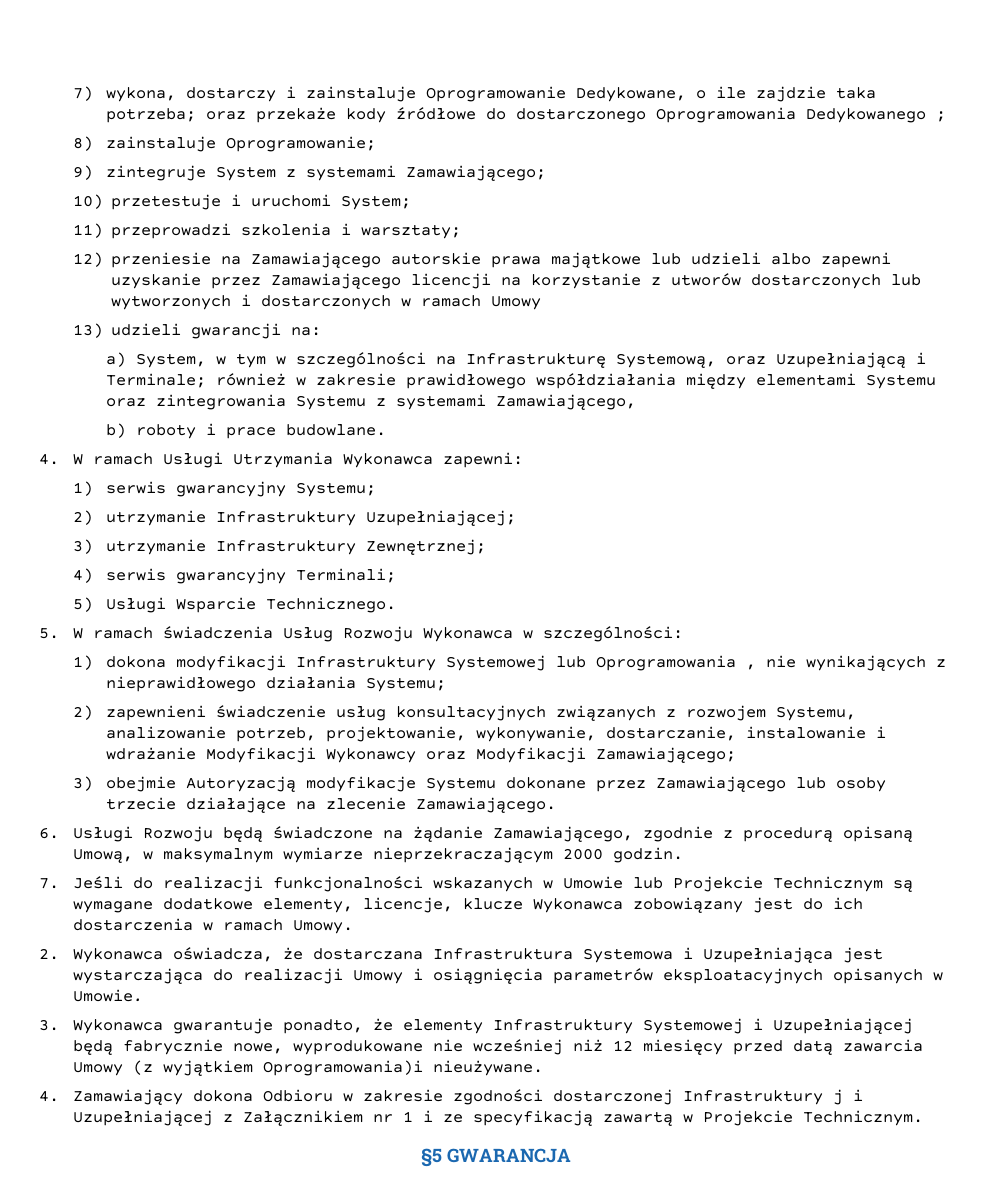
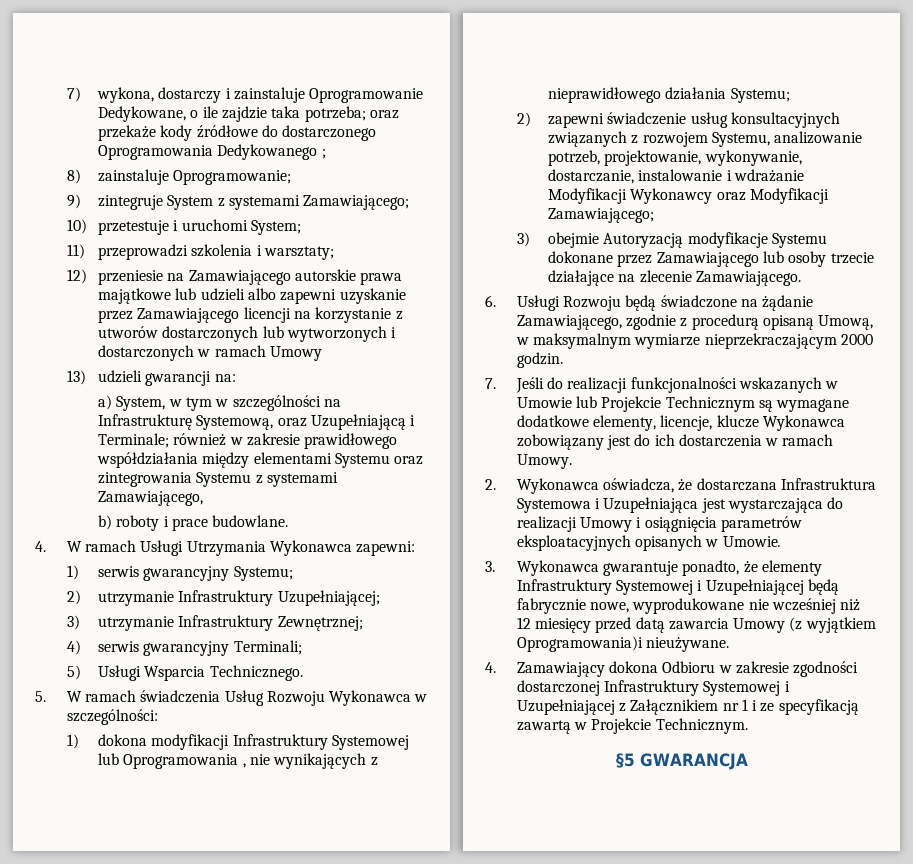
[176,597,257,613] Wsparcie -> [144,666,206,681] Wsparcia
[106,705,207,721] zapewnieni -> [548,113,605,128] zapewni
[832,1089,843,1105] j -> [703,681,781,696] Systemowej

